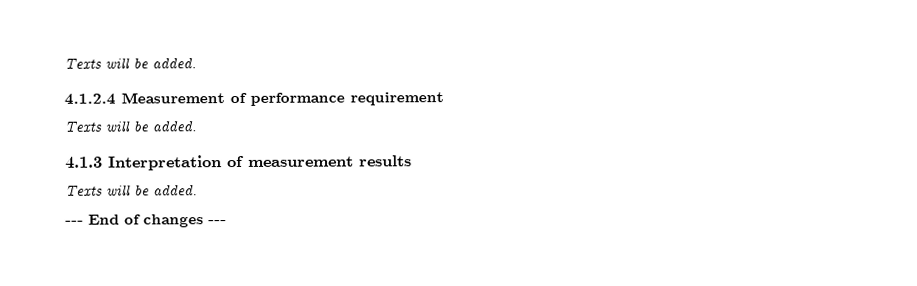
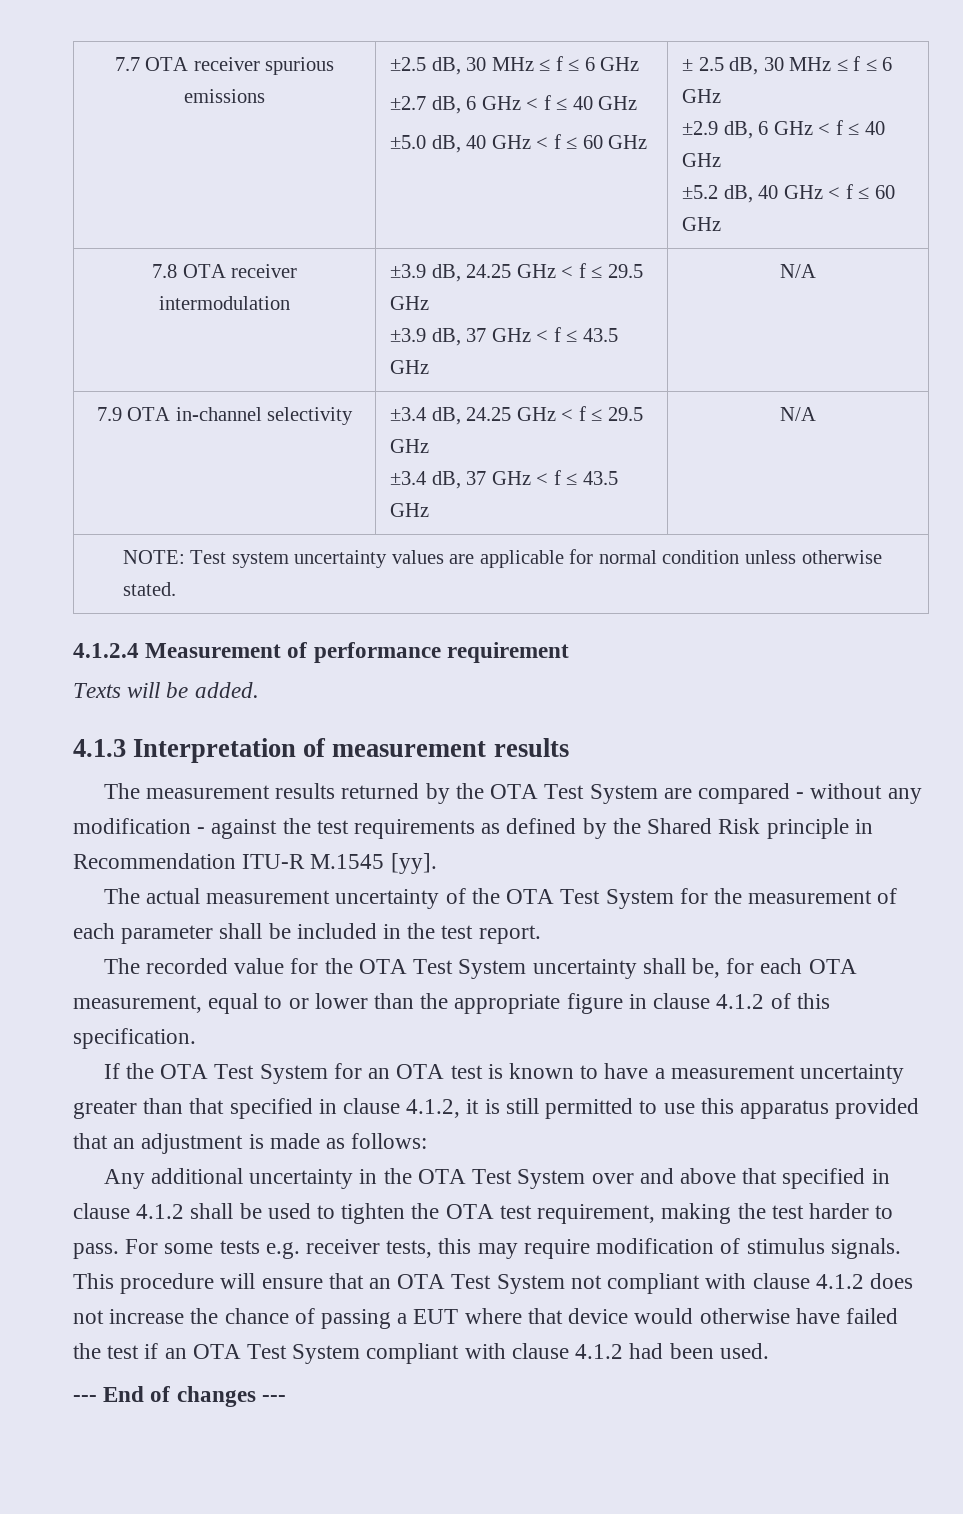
[64,57,197,69] Texts will be added. -> [114,57,335,75] [184,89,265,103] [390,56,640,75] [390,95,638,114] [390,134,648,153] [682,56,893,75] [682,89,722,103] [682,120,885,139] [682,153,722,167] [682,184,895,203] [682,217,722,231] [151,264,298,278] [159,296,290,310] [390,263,643,282] [390,296,430,310] [390,327,618,346] [390,360,430,374] [780,264,816,278] [96,407,354,425] [390,406,643,425] [390,439,430,453] [390,470,618,489] [390,503,430,517] [780,407,816,421] [122,549,882,568] [122,582,176,596] 7.7 OTA receiver spurious emissions | ±2.5 dB, 30 MHz ≤ f ≤ 6 GHz // ±2.7 dB, 6 GHz < f ≤ 40 GHz // ±5.0 dB, 40 GHz < f ≤ 60 GHz | ± 2.5 dB, 30 MHz ≤ f ≤ 6 GHz // ±2.9 dB, 6 GHz < f ≤ 40 GHz // ±5.2 dB, 40 GHz < f ≤ 60 GHz // 7.8 OTA receiver intermodulation | ±3.9 dB, 24.25 GHz < f ≤ 29.5 GHz // ±3.9 dB, 37 GHz < f ≤ 43.5 GHz | N/A // 7.9 OTA in-channel selectivity | ±3.4 dB, 24.25 GHz < f ≤ 29.5 GHz // ±3.4 dB, 37 GHz < f ≤ 43.5 GHz | N/A // NOTE: Test system uncertainty values are applicable for normal condition unless otherwise stated.
[65,184,198,196] Texts will be added. -> [103,783,922,804] [73,818,873,839] [73,853,437,874] [103,888,898,909] [73,923,541,944] [103,958,857,979] [73,993,830,1014] [73,1028,196,1049] [103,1063,905,1084] [73,1098,920,1119] [73,1133,428,1154] [103,1168,890,1189] [73,1203,894,1224] [73,1238,901,1259] [73,1273,913,1294] [73,1308,898,1329] [73,1343,769,1364] The measurement results returned by the OTA Test System are compared - without any modification - against the test requirements as defined by the Shared Risk principle in Recommendation ITU-R M.1545 [yy]. // The actual measurement uncertainty of the OTA Test System for the measurement of each parameter shall be included in the test report. // The recorded value for the OTA Test System uncertainty shall be, for each OTA measurement, equal to or lower than the appropriate figure in clause 4.1.2 of this specification. // If the OTA Test System for an OTA test is known to have a measurement uncertainty greater than that specified in clause 4.1.2, it is still permitted to use this apparatus provided that an adjustment is made as follows: // Any additional uncertainty in the OTA Test System over and above that specified in clause 4.1.2 shall be used to tighten the OTA test requirement, making the test harder to pass. For some tests e.g. receiver tests, this may require modification of stimulus signals. This procedure will ensure that an OTA Test System not compliant with clause 4.1.2 does not increase the chance of passing a EUT where that device would otherwise have failed the test if an OTA Test System compliant with clause 4.1.2 had been used.

